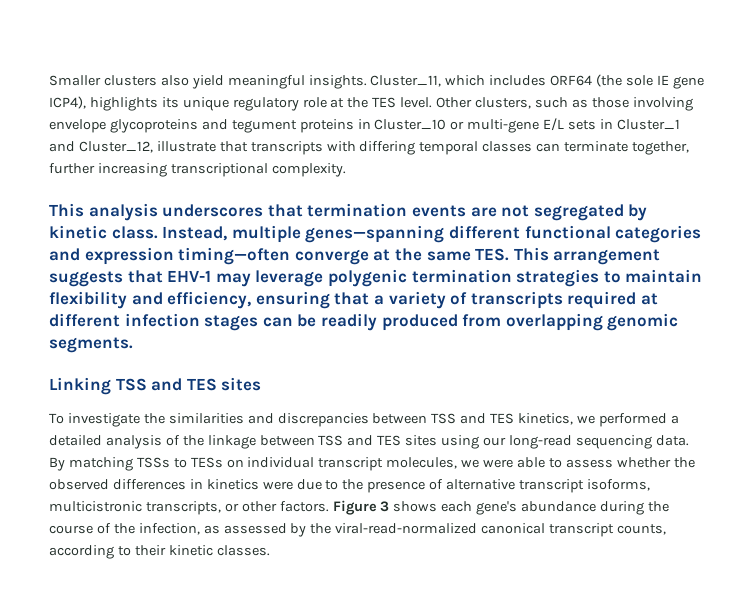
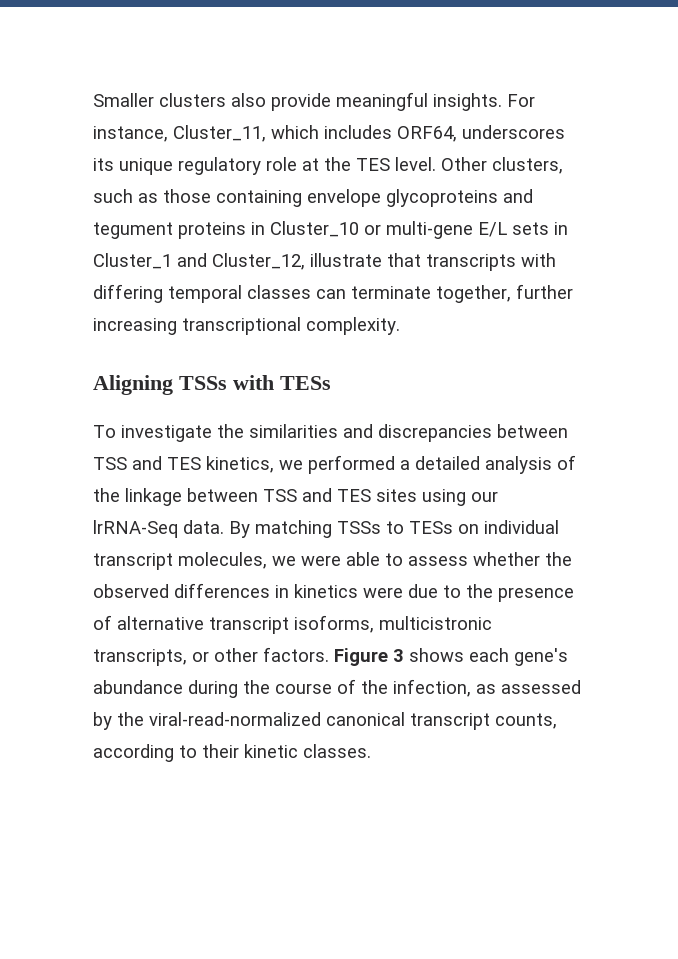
[191,75,224,89] yield -> [271,93,331,111] provide
(367, 82) none -> [507,94,535,107] [93,126,168,142] For instance,
[550,74,704,89] [49,96,158,111] ORF64 (the sole IE gene ICP4), highlights -> [397,125,565,142] ORF64, underscores
[632,97,693,111] involving -> [216,190,302,207] containing
[49,203,648,221] [49,225,702,243] [49,247,661,265] [49,269,703,287] [49,291,658,309] [49,313,679,331] [49,337,133,353] [49,377,262,395] This analysis underscores that termination events are not segregated by kinetic class. Instead, multiple genes—spanning different functional categories and expression timing—often converge at the same TES. This arrangement suggests that EHV-1 may leverage polygenic termination strategies to maintain flexibility and efficiency, ensuring that a variety of transcripts required at different infection stages can be readily produced from overlapping genomic segments. // Linking TSS and TES sites -> [93,375,331,395] Aligning TSSs with TESs
[508,435,652,449] long-read sequencing -> [93,520,178,538] lrRNA-Seq

